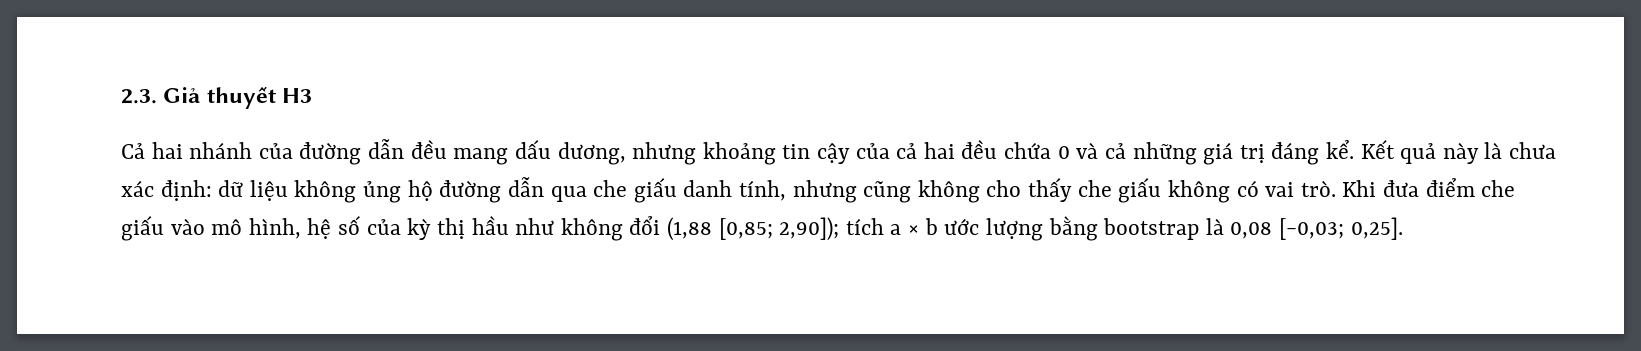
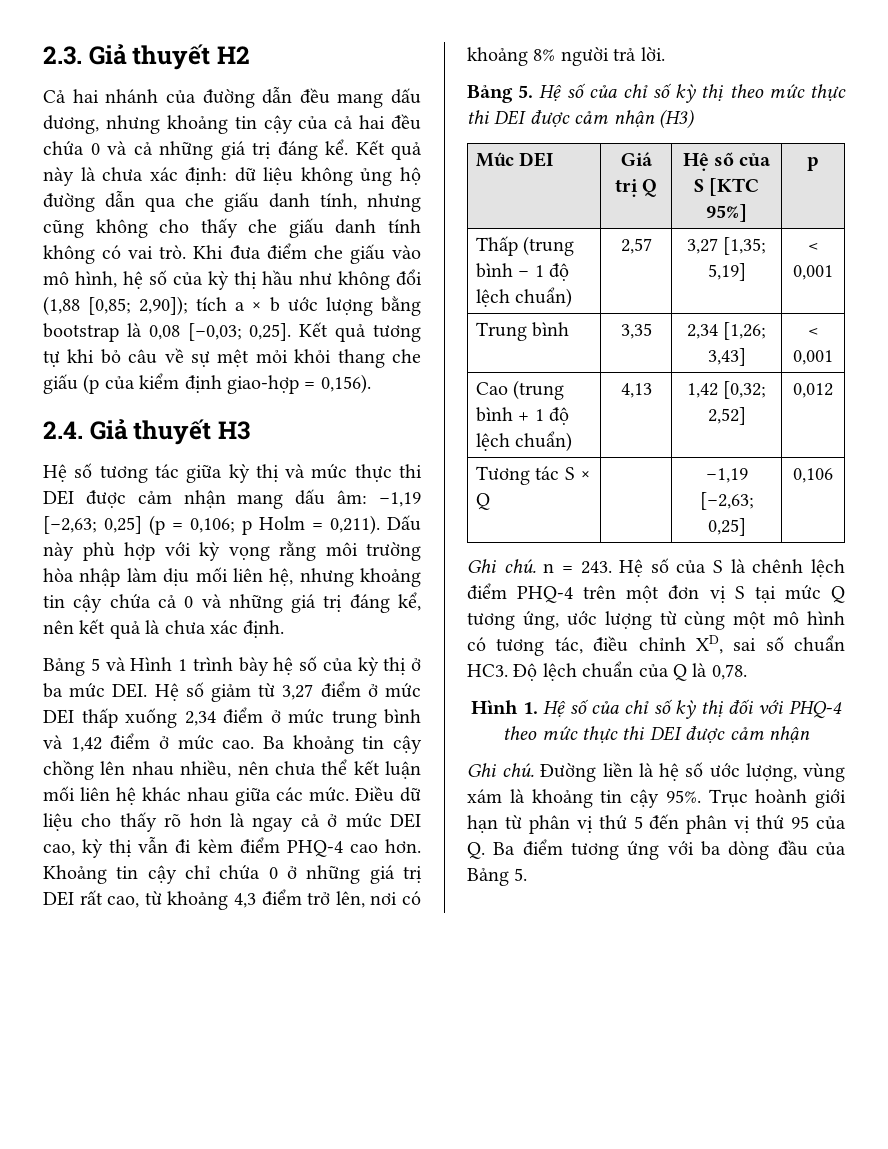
[282,88,313,103] H3 -> [216,46,250,64] H2
(1162, 190) none -> [335,219,421,234] danh tính
(1403, 228) none -> [299,322,421,342] [43,348,421,368] [43,373,371,394] [43,419,250,445] [43,463,423,483] [43,489,421,509] [43,515,421,535] [43,541,421,561] [43,567,421,587] [43,592,422,613] [43,619,285,639] [43,656,421,676] [43,681,421,702] [43,707,421,728] [43,733,422,754] [43,759,421,780] [43,786,421,806] [43,812,421,832] [43,836,422,858] [43,865,422,884] [43,889,422,910] [467,47,665,66] [467,83,846,103] [467,109,694,129] [476,152,554,167] [620,152,653,166] [614,179,658,197] [682,152,772,171] [693,178,760,196] [706,204,747,222] [807,156,819,171] [476,236,575,256] [476,263,570,281] [476,287,573,308] [620,238,652,254] [686,237,767,255] [707,263,746,281] [807,243,819,251] [793,265,833,280] [476,322,570,341] [620,323,652,339] [686,322,767,340] [707,348,746,366] [807,328,819,336] [793,350,833,365] [476,380,565,400] [476,407,570,425] [476,431,573,452] [620,383,652,398] [686,381,767,399] [707,407,746,425] [793,383,833,398] [476,466,592,485] [476,493,491,510] [705,468,748,483] [699,492,754,510] [707,518,746,536] [793,468,833,483] [467,558,845,577] [467,583,845,604] [467,611,845,630] [467,635,845,656] [467,661,747,681] [471,699,842,719] [503,726,810,743] [467,762,845,782] [467,789,846,808] [467,814,847,834] [467,839,846,860] [467,868,528,886] Kết quả tương tự khi bỏ câu về sự mệt mỏi khỏi thang che giấu (p của kiểm định giao-hợp = 0,156). // 2.4. Giả thuyết H3 // Hệ số tương tác giữa kỳ thị và mức thực thi DEI được cảm nhận mang dấu âm: −1,19 [−2,63; 0,25] (p = 0,106; p Holm = 0,211). Dấu này phù hợp với kỳ vọng rằng môi trường hòa nhập làm dịu mối liên hệ, nhưng khoảng tin cậy chứa cả 0 và những giá trị đáng kể, nên kết quả là chưa xác định. // Bảng 5 và Hình 1 trình bày hệ số của kỳ thị ở ba mức DEI. Hệ số giảm từ 3,27 điểm ở mức DEI thấp xuống 2,34 điểm ở mức trung bình và 1,42 điểm ở mức cao. Ba khoảng tin cậy chồng lên nhau nhiều, nên chưa thể kết luận mối liên hệ khác nhau giữa các mức. Điều dữ liệu cho thấy rõ hơn là ngay cả ở mức DEI cao, kỳ thị vẫn đi kèm điểm PHQ-4 cao hơn. Khoảng tin cậy chỉ chứa 0 ở những giá trị DEI rất cao, từ khoảng 4,3 điểm trở lên, nơi có khoảng 8% người trả lời. // Bảng 5. Hệ số của chỉ số kỳ thị theo mức thực thi DEI được cảm nhận (H3) // Mức DEI | Giá trị Q | Hệ số của S [KTC 95%] | p // Thấp (trung bình − 1 độ lệch chuẩn) | 2,57 | 3,27 [1,35; 5,19] | < 0,001 // Trung bình | 3,35 | 2,34 [1,26; 3,43] | < 0,001 // Cao (trung bình + 1 độ lệch chuẩn) | 4,13 | 1,42 [0,32; 2,52] | 0,012 // Tương tác S × Q | | −1,19 [−2,63; 0,25] | 0,106 // Ghi chú. n = 243. Hệ số của S là chênh lệch điểm PHQ-4 trên một đơn vị S tại mức Q tương ứng, ước lượng từ cùng một mô hình có tương tác, điều chỉnh XD, sai số chuẩn HC3. Độ lệch chuẩn của Q là 0,78. // Hình 1. Hệ số của chỉ số kỳ thị đối với PHQ-4 theo mức thực thi DEI được cảm nhận // Ghi chú. Đường liền là hệ số ước lượng, vùng xám là khoảng tin cậy 95%. Trục hoành giới hạn từ phân vị thứ 5 đến phân vị thứ 95 của Q. Ba điểm tương ứng với ba dòng đầu của Bảng 5.

